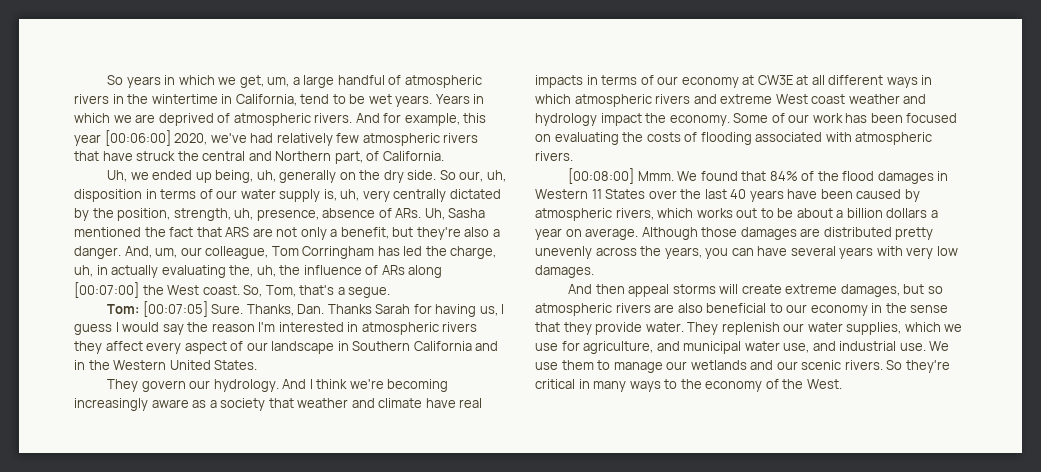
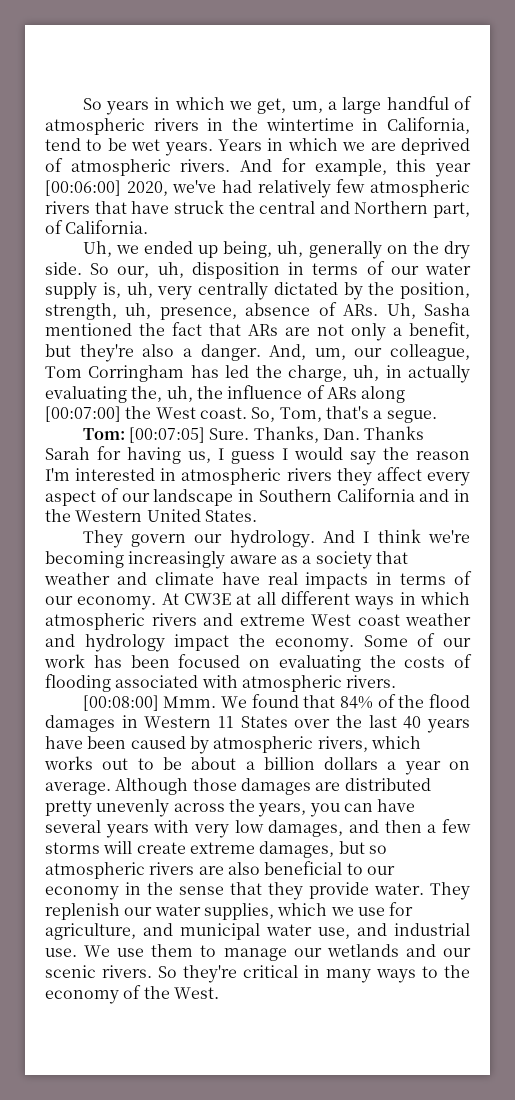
[225,227,250,237] ARS -> [248,324,278,336] ARs
[681,75,755,88] economy at -> [77,593,179,610] economy. At
[535,265,594,278] [568,284,670,297] damages. // And then appeal -> [268,819,472,837] damages, and then a few

